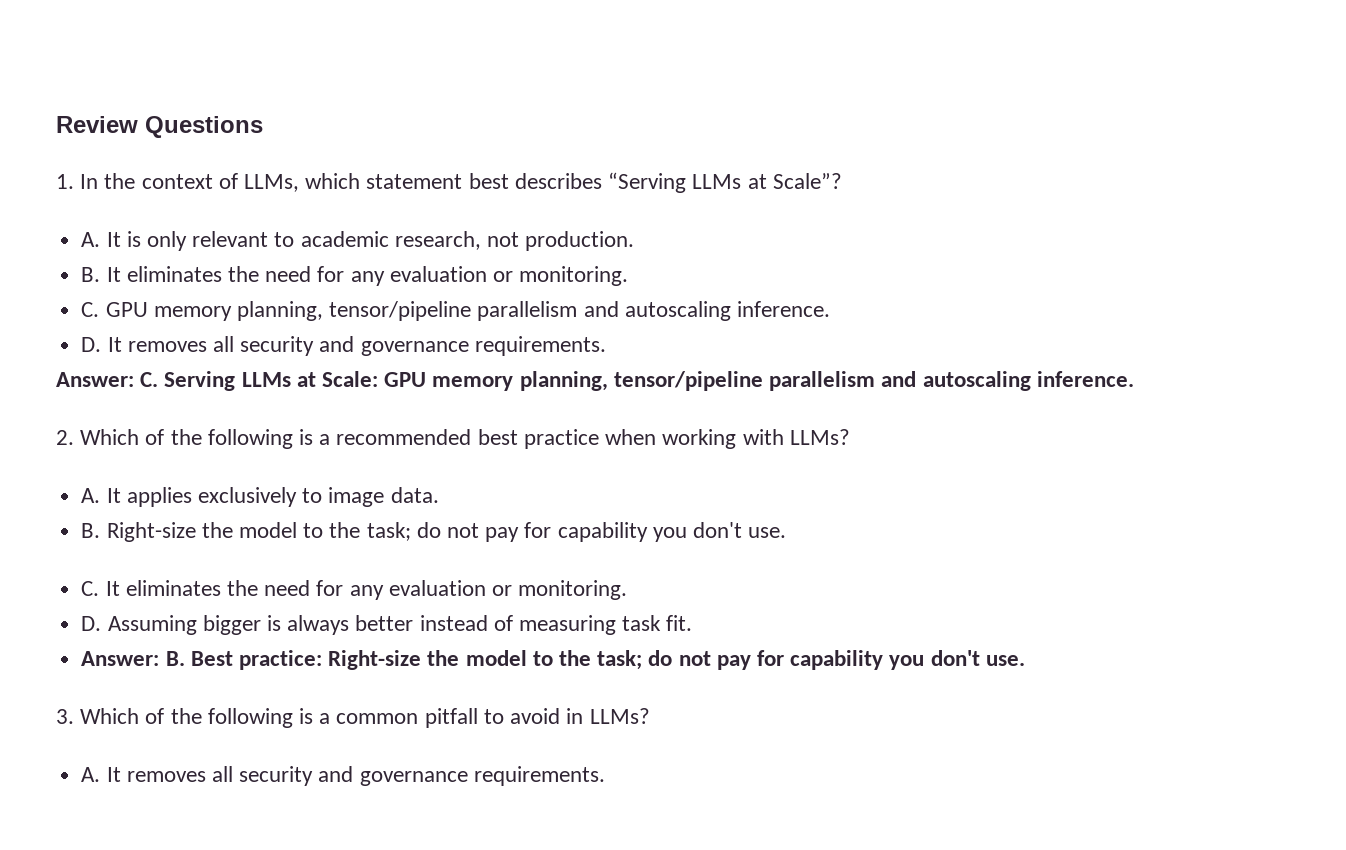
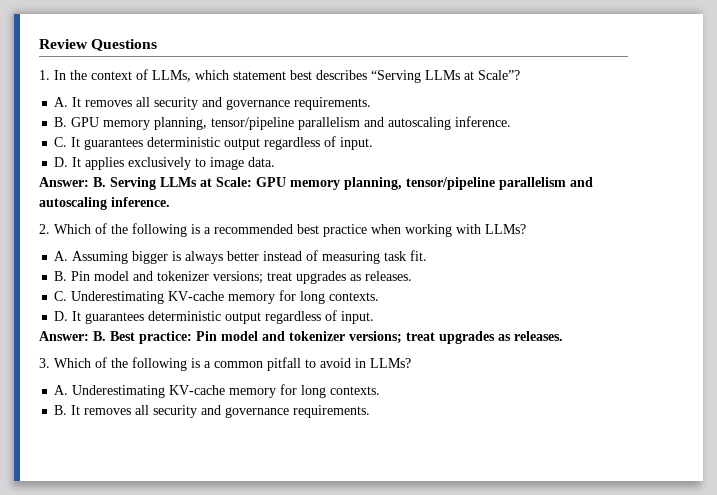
[126,231,635,251] [81,266,629,286] [81,301,830,321] [81,336,606,356] [56,372,159,387] is only relevant to academic research, not production. // B. It eliminates the need for any evaluation or monitoring. // C. GPU memory planning, tensor/pipeline parallelism and autoscaling inference. // D. It removes all security and governance requirements. // Answer: C. -> [85,97,372,110] [54,116,512,130] [54,136,374,150] [54,157,276,170] [39,177,106,187] removes all security and governance requirements. // B. GPU memory planning, tensor/pipeline parallelism and autoscaling inference. // C. It guarantees deterministic output regardless of input. // D. It applies exclusively to image data. // Answer: B.
[106,487,439,507] [81,522,787,542] [81,580,628,600] [81,616,102,631] It applies exclusively to image data. // B. Right-size the model to the task; do not pay for capability you don't use. // C. It eliminates the need for any evaluation or monitoring. // D. -> (69, 256) none
[81,650,1025,670] Answer: B. Best practice: Right-size the model to the task; do not pay for capability you don't use. -> [54,271,413,284] [54,290,380,304] [54,310,375,324] [39,331,563,344] B. Pin model and tokenizer versions; treat upgrades as releases. // C. Underestimating KV-cache memory for long contexts. // D. It guarantees deterministic output regardless of input. // Answer: B. Best practice: Pin model and tokenizer versions; treat upgrades as releases.
(101, 774) none -> [72,384,381,398] [54,405,68,415] Underestimating KV-cache memory for long contexts. // B.

